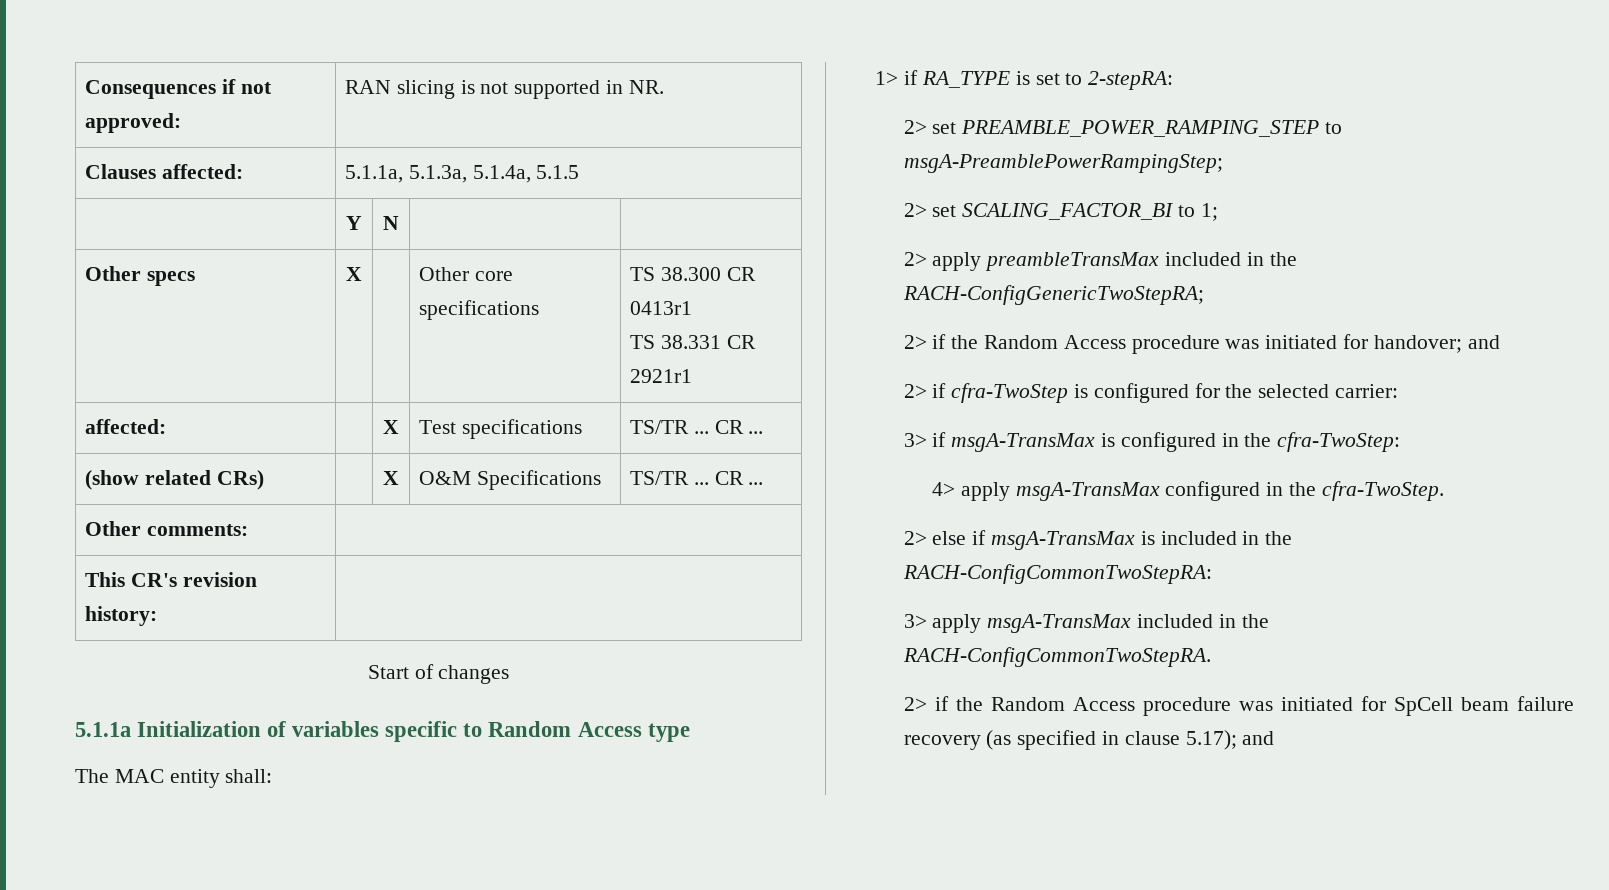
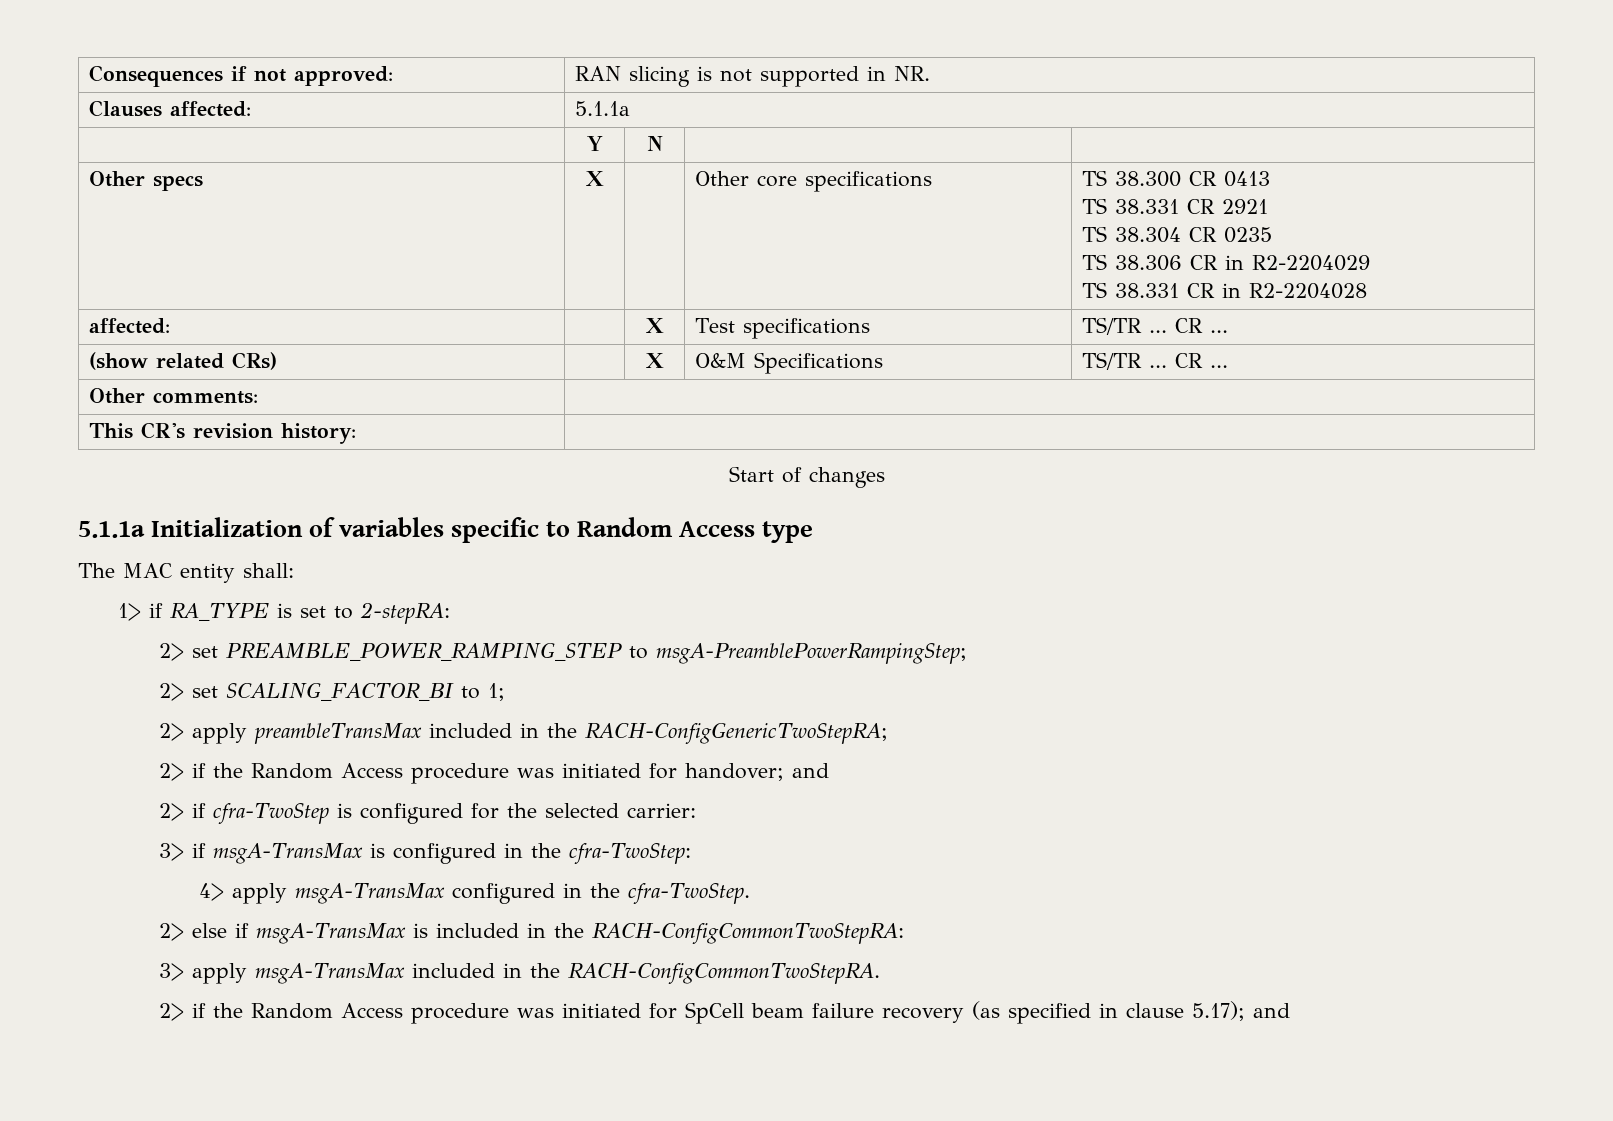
[344,165,580,183] 5.1.1a, 5.1.3a, 5.1.4a, 5.1.5 -> [575,101,631,116] 5.1.1a
[629,301,692,315] [629,335,756,349] [629,369,692,383] 0413r1 // TS 38.331 CR 2921r1 -> [1224,171,1271,187] [1082,198,1269,214] [1082,226,1273,243] [1082,254,1371,271] [1082,282,1368,299] 0413 // TS 38.331 CR 2921 // TS 38.304 CR 0235 // TS 38.306 CR in R2-2204029 // TS 38.331 CR in R2-2204028

